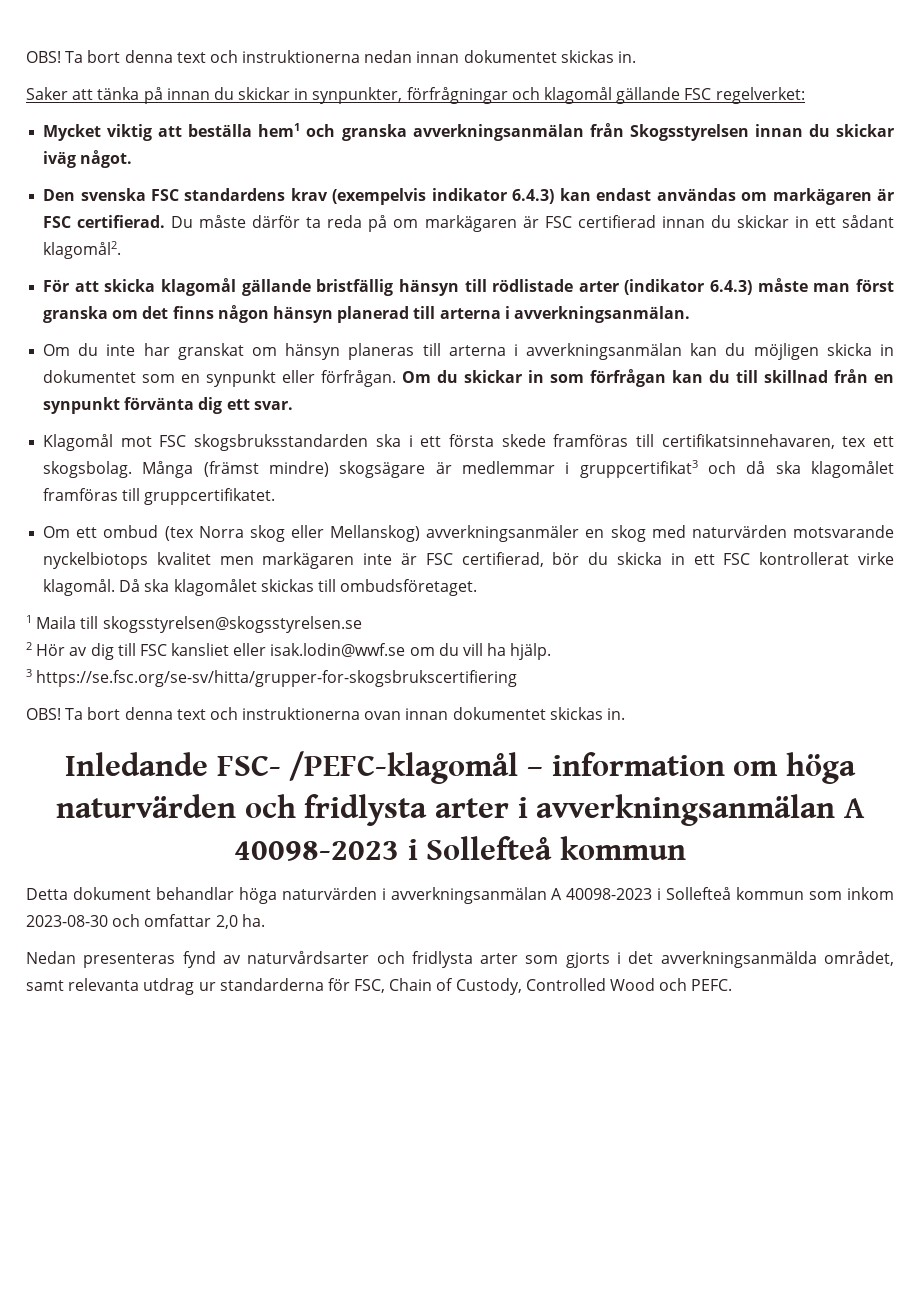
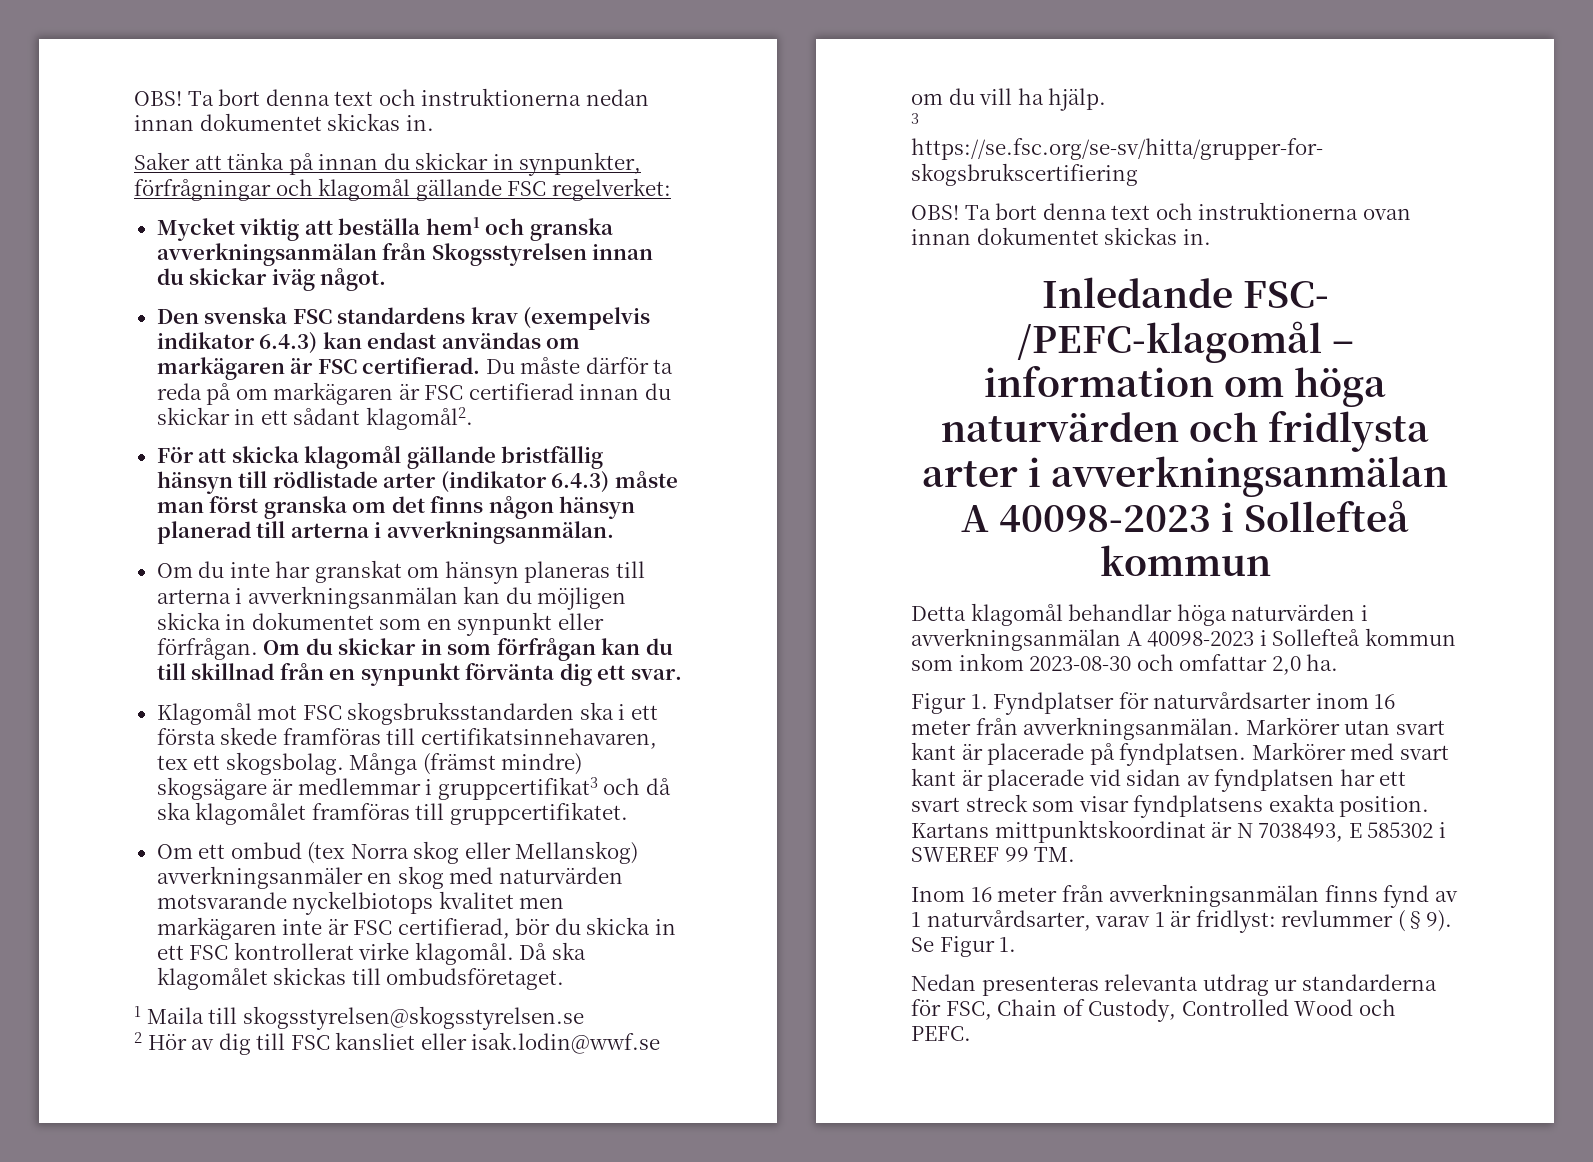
[72,887,151,900] dokument -> [970,603,1063,626] klagomål
[26,951,894,968] [26,980,64,991] Nedan presenteras fynd av naturvårdsarter och fridlysta arter som gjorts i det avverkningsanmälda området, samt -> [911,692,1396,715] [911,717,1445,740] [911,742,1449,766] [911,768,1407,792] [911,794,1430,818] [911,820,1446,843] [911,847,1076,862] [911,884,1458,908] [911,910,1452,933] [911,936,1017,957] [911,974,1099,996] Figur 1. Fyndplatser för naturvårdsarter inom 16 meter från avverkningsanmälan. Markörer utan svart kant är placerade på fyndplatsen. Markörer med svart kant är placerade vid sidan av fyndplatsen har ett svart streck som visar fyndplatsens exakta position. Kartans mittpunktskoordinat är N 7038493, E 585302 i SWEREF 99 TM. // Inom 16 meter från avverkningsanmälan finns fynd av 1 naturvårdsarter, varav 1 är fridlyst: revlummer (§9). Se Figur 1. // Nedan presenteras

